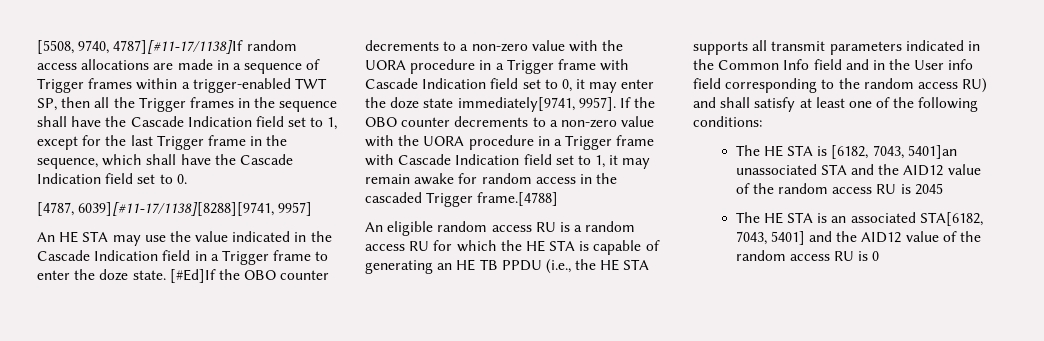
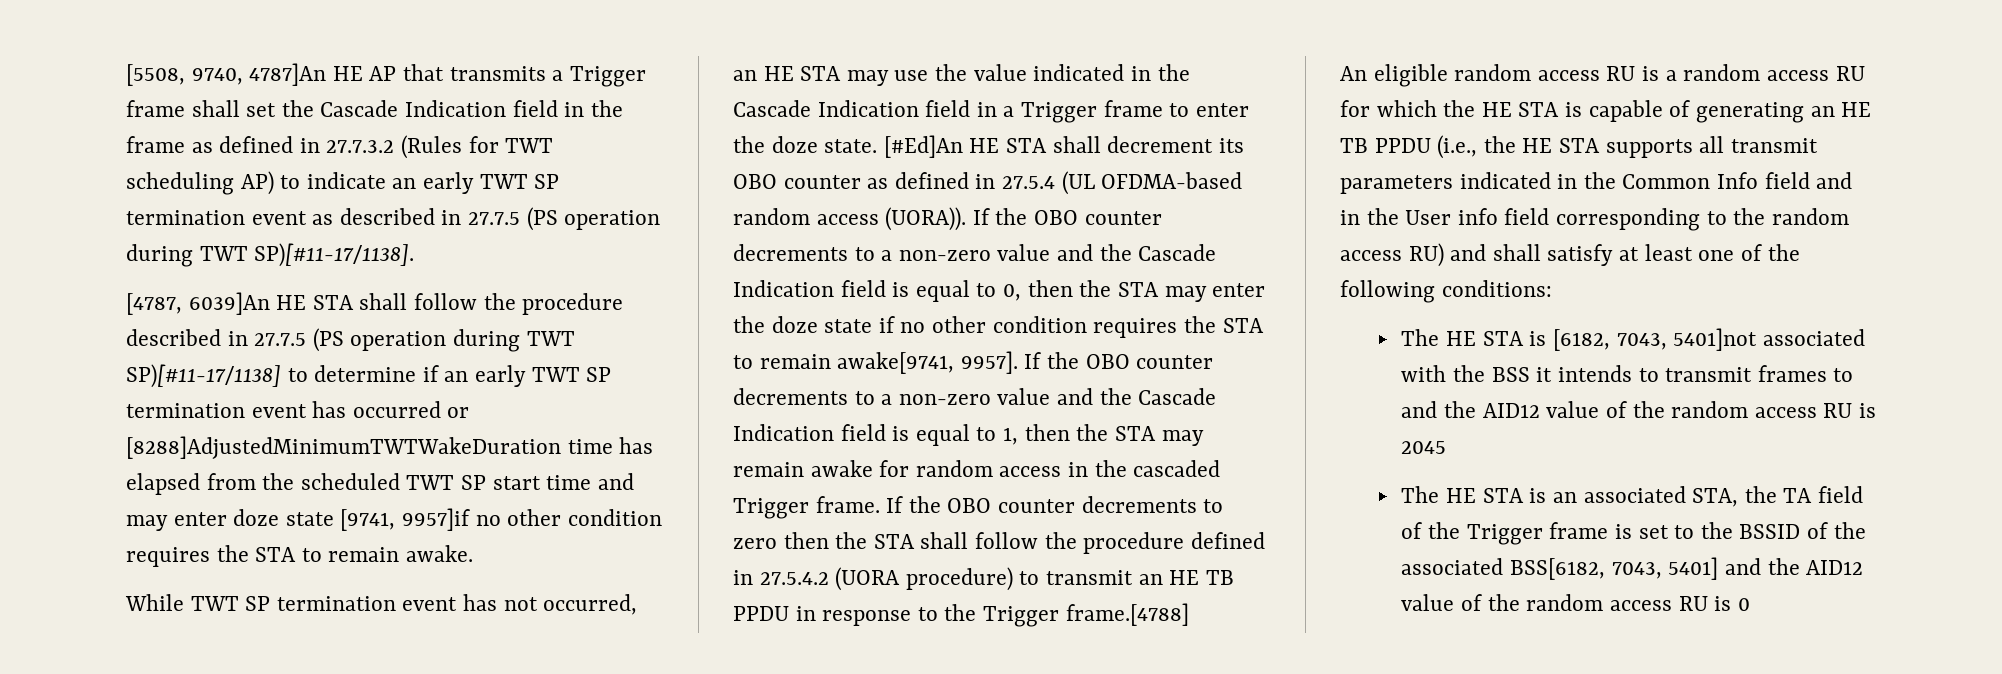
[113,40,297,54] [37,59,321,74] [37,78,327,93] [37,97,338,112] [37,116,338,130] [37,135,288,150] [37,154,293,169] [37,173,187,184] [37,202,313,216] [37,232,55,242] 4787][#11-17/1138]If random access allocations are made in a sequence of Trigger frames within a trigger-enabled TWT SP, then all the Trigger frames in the sequence shall have the Cascade Indication field set to 1, except for the last Trigger frame in the sequence, which shall have the Cascade Indication field set to 0. // [4787, 6039][#11-17/1138][8288][9741, 9957] // An -> [249,63,646,87] [126,100,623,117] [126,135,554,159] [126,171,560,195] [126,207,661,231] [126,243,415,267] [126,292,624,315] [126,328,575,352] [126,364,612,388] [126,401,470,418] [126,436,654,459] [126,473,634,495] [126,508,662,531] [126,545,474,567] [125,594,638,615] [733,70,757,81] 4787]An HE AP that transmits a Trigger frame shall set the Cascade Indication field in the frame as defined in 27.7.3.2 (Rules for TWT scheduling AP) to indicate an early TWT SP termination event as described in 27.7.5 (PS operation during TWT SP)[#11-17/1138]. // [4787, 6039]An HE STA shall follow the procedure described in 27.7.5 (PS operation during TWT SP)[#11-17/1138] to determine if an early TWT SP termination event has occurred or [8288]AdjustedMinimumTWTWakeDuration time has elapsed from the scheduled TWT SP start time and may enter doze state [9741, 9957]if no other condition requires the STA to remain awake. // While TWT SP termination event has not occurred, an
[169,269,330,283] [365,40,624,52] [365,59,630,74] [365,78,586,92] [#Ed]If the OBO counter decrements to a non-zero value with the UORA procedure in a Trigger frame with Cascade Indication field set to 0, it -> [883,135,1244,158] [733,171,1243,195] [733,207,1162,231] [733,244,1217,261] [733,280,1159,302] [#Ed]An HE STA shall decrement its OBO counter as defined in 27.5.4 (UL OFDMA-based random access (UORA)). If the OBO counter decrements to a non-zero value and the Cascade Indication field is equal to 0, then the STA
[457,97,575,112] immediately[9741, -> [878,316,1264,338] [733,352,955,374] if no other condition requires the STA to remain awake[9741,
[365,135,655,150] [365,154,619,168] with the UORA procedure in a Trigger frame with Cascade Indication field set to 1, it -> [1057,388,1217,405] [733,424,1156,446] and the Cascade Indication field is equal to 1, then the STA
(474, 199) none -> [815,496,1224,513] [733,532,1265,554] [733,567,1234,591] [733,604,1060,627] frame. If the OBO counter decrements to zero then the STA shall follow the procedure defined in 27.5.4.2 (UORA procedure) to transmit an HE TB PPDU in response to the Trigger
[907,145,957,159] [735,164,847,175] 5401]an unassociated STA -> [1673,328,1865,351] [1401,365,1854,382] 5401]not associated with the BSS it intends to transmit frames to
[919,212,983,226] STA[6182, -> [1692,486,1863,507] [1401,522,1866,545] [1401,558,1606,580] STA, the TA field of the Trigger frame is set to the BSSID of the associated BSS[6182,

